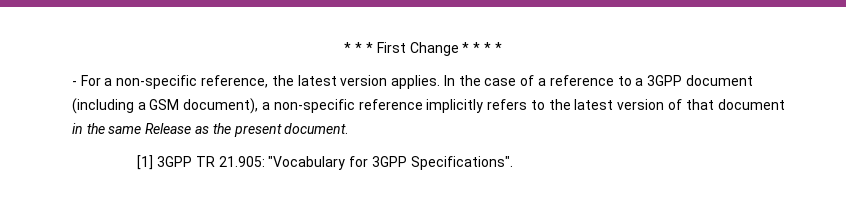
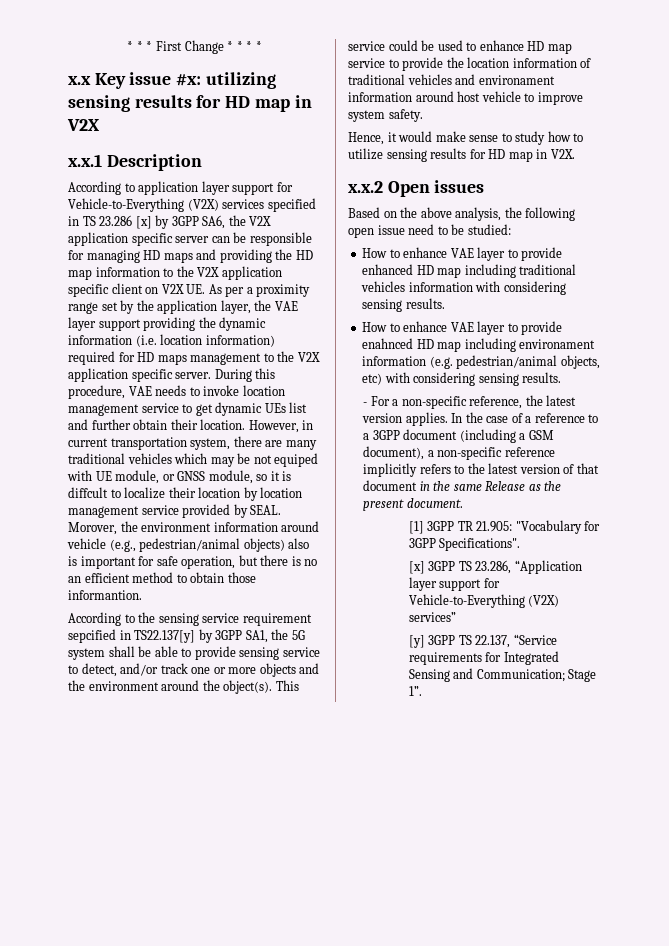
(502, 47) none -> [68,72,276,89] [68,95,312,112] [67,119,100,131] [68,154,202,171] [68,181,293,195] [68,198,316,212] [68,215,272,229] [68,232,312,246] [68,249,313,263] [68,266,282,280] [68,283,311,297] [68,300,298,314] [68,317,267,331] [68,334,275,347] [68,351,320,365] [68,368,276,382] [68,385,285,399] [68,402,308,416] [68,419,314,433] [68,436,317,450] [68,453,319,467] [67,470,292,484] [68,487,303,501] [68,504,282,518] [68,521,320,535] [67,538,310,552] [68,555,318,569] [68,572,256,583] [68,590,142,600] [68,612,312,626] [68,629,305,643] [68,646,320,660] [68,663,320,677] [68,680,299,694] [348,40,572,54] [348,57,592,71] [348,74,555,85] [348,91,583,105] [348,109,423,122] [348,131,584,145] [348,148,575,162] [348,180,485,197] [348,207,576,221] [348,224,511,238] [362,247,563,261] [362,264,577,278] [361,281,566,295] [362,298,445,312] [362,321,563,335] [362,338,596,352] [362,355,600,369] [362,372,562,386] // x.x Key issue #x: utilizing sensing results for HD map in V2X // x.x.1 Description // According to application layer support for Vehicle-to-Everything (V2X) services specified in TS 23.286 [x] by 3GPP SA6, the V2X application specific server can be responsible for managing HD maps and providing the HD map information to the V2X application specific client on V2X UE. As per a proximity range set by the application layer, the VAE layer support providing the dynamic information (i.e. location information) required for HD maps management to the V2X application specific server. During this procedure, VAE needs to invoke location management service to get dynamic UEs list and further obtain their location. However, in current transportation system, there are many traditional vehicles which may be not equiped with UE module, or GNSS module, so it is diffcult to localize their location by location management service provided by SEAL. Morover, the environment information around vehicle (e.g., pedestrian/animal objects) also is important for safe operation, but there is no an efficient method to obtain those informantion. // According to the sensing service requirement sepcified in TS22.137[y] by 3GPP SA1, the 5G system shall be able to provide sensing service to detect, and/or track one or more objects and the environment around the object(s). This service could be used to enhance HD map service to provide the location information of traditional vehicles and environament information around host vehicle to improve system safety. // Hence, it would make sense to study how to utilize sensing results for HD map in V2X. // x.x.2 Open issues // Based on the above analysis, the following open issue need to be studied: // How to enhance VAE layer to provide enhanced HD map including traditional vehicles information with considering sensing results. // How to enhance VAE layer to provide enahnced HD map including environament information (e.g. pedestrian/animal objects, etc) with considering sensing results.
(513, 163) none -> [408,560,582,574] [408,577,500,591] [408,594,560,608] [408,612,456,622] [408,634,557,648] [408,651,559,665] [408,668,597,682] [408,686,422,696] // [x] 3GPP TS 23.286, “Application layer support for Vehicle-to-Everything (V2X) services” // [y] 3GPP TS 22.137, “Service requirements for Integrated Sensing and Communication; Stage 1”.

